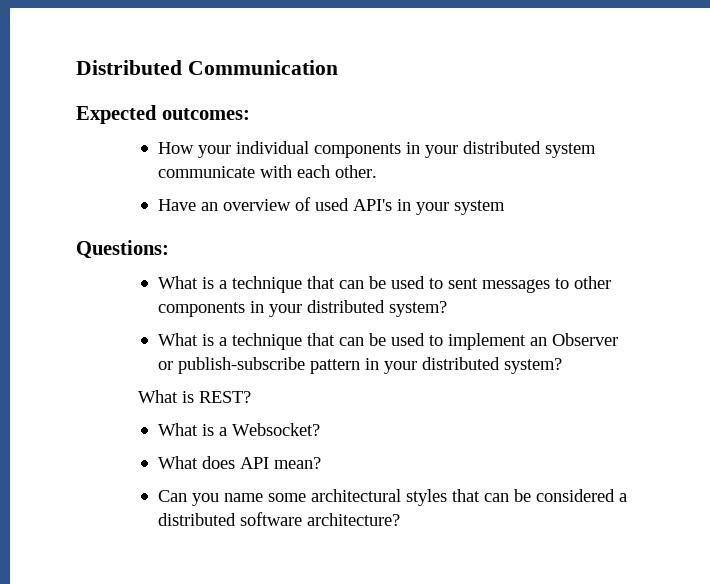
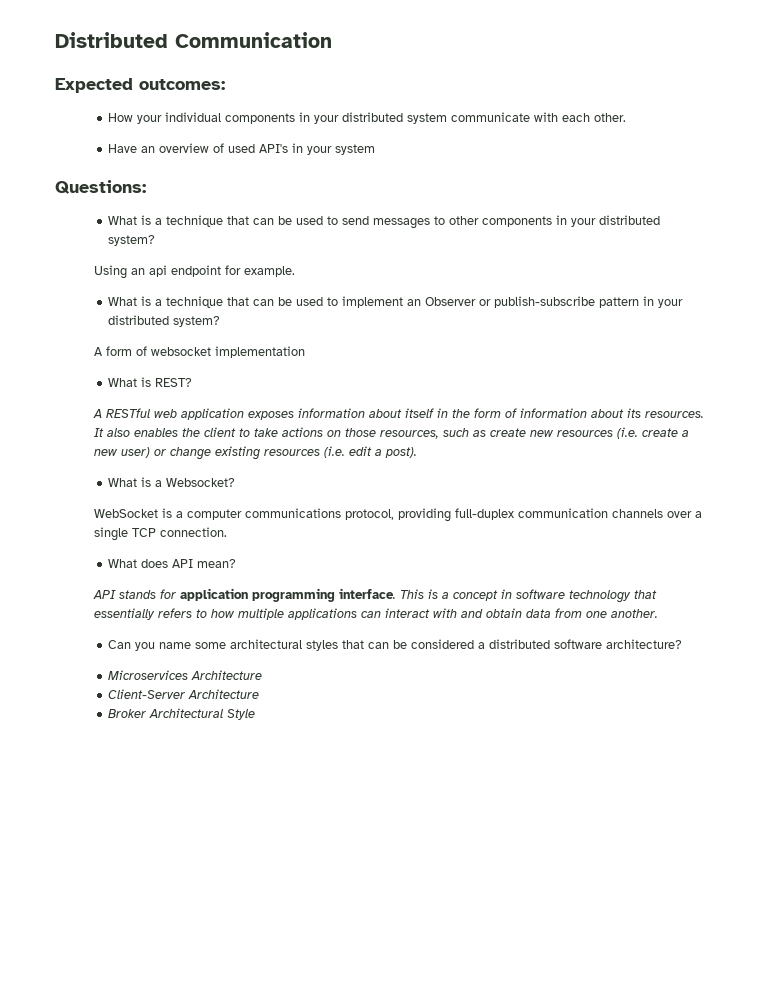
[447,278,478,289] sent -> [342,216,370,225] send
(447, 309) none -> [94,265,296,279] // Using an api endpoint for example.
[137,390,251,403] [157,423,320,436] [157,456,321,469] What is REST? // What is a Websocket? // What does API mean? -> [94,346,306,358] [108,377,193,387] [93,408,705,420] [94,427,690,439] [94,446,418,460] [108,477,236,487] [94,508,703,522] [94,527,228,541] [108,559,237,568] [93,588,658,603] [94,608,659,620] A form of websocket implementation // What is REST? // A RESTful web application exposes information about itself in the form of information about its resources. It also enables the client to take actions on those resources, such as create new resources (i.e. create a new user) or change existing resources (i.e. edit a post). // What is a Websocket? // WebSocket is a computer communications protocol, providing full-duplex communication channels over a single TCP connection. // What does API mean? // API stands for application programming interface. This is a concept in software technology that essentially refers to how multiple applications can interact with and obtain data from one another.
(400, 519) none -> [108,670,263,680] [108,689,260,699] [108,708,256,720] // Microservices Architecture // Client-Server Architecture // Broker Architectural Style

